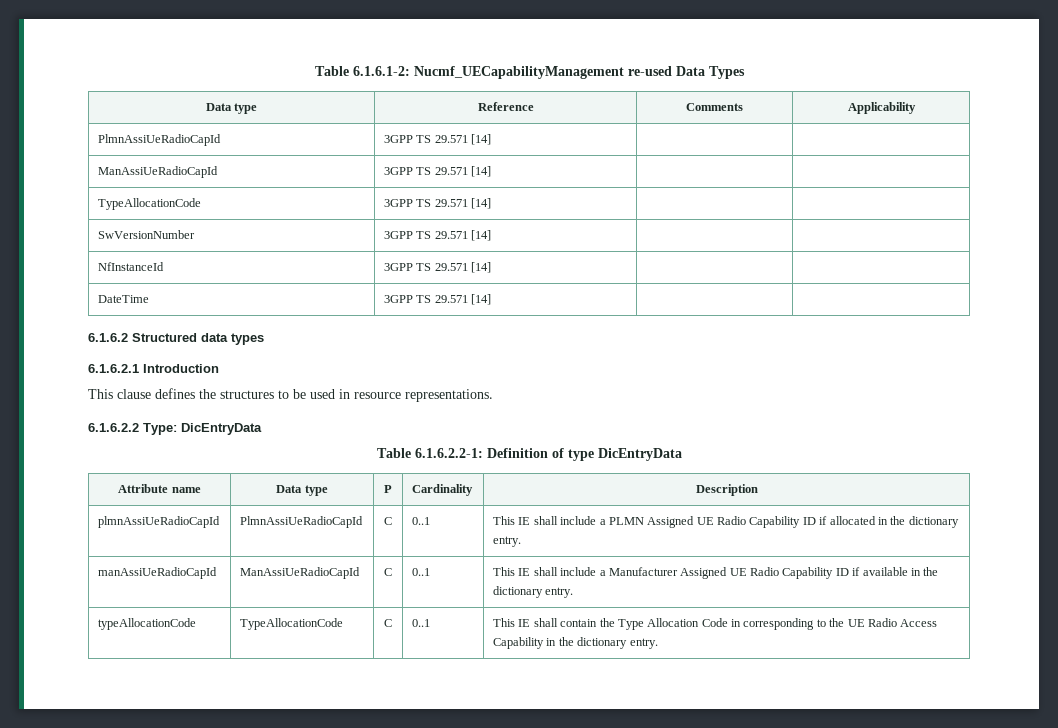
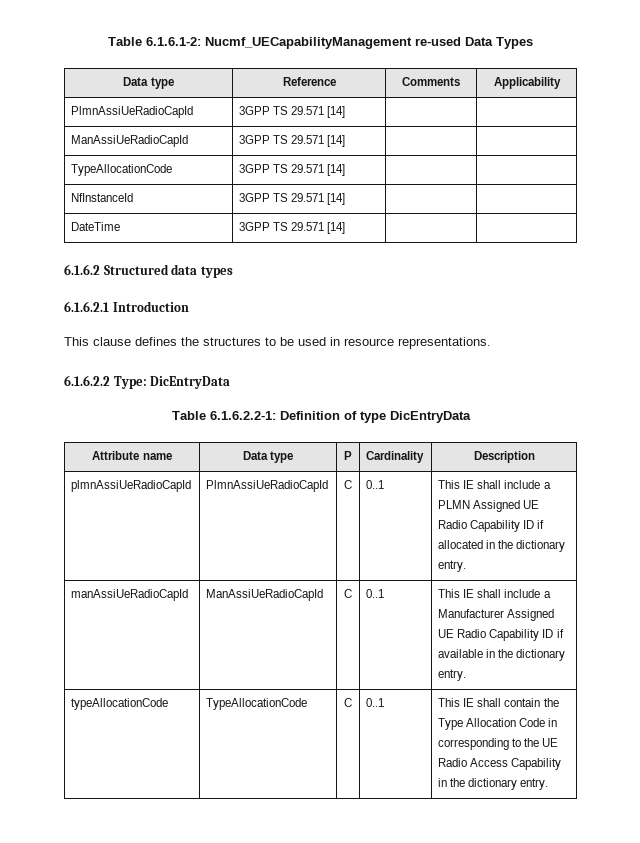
[98,230,196,239] [384,230,492,241] // SwVersionNumber | 3GPP TS 29.571 [14] | | -> (346, 170) none

